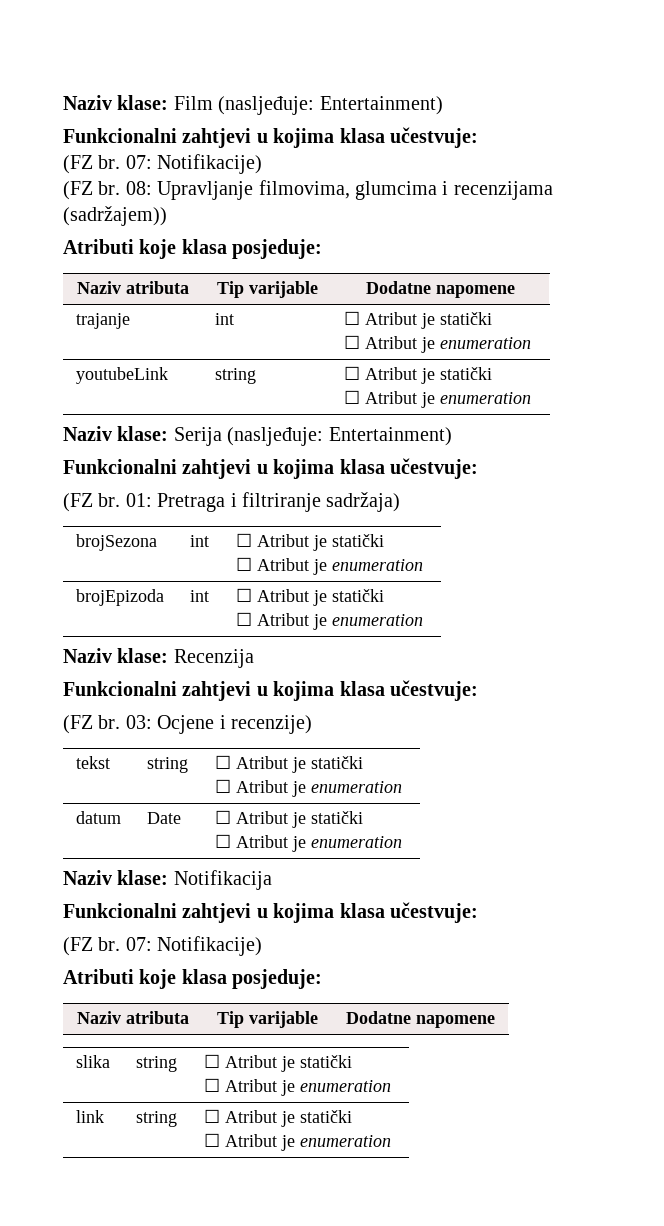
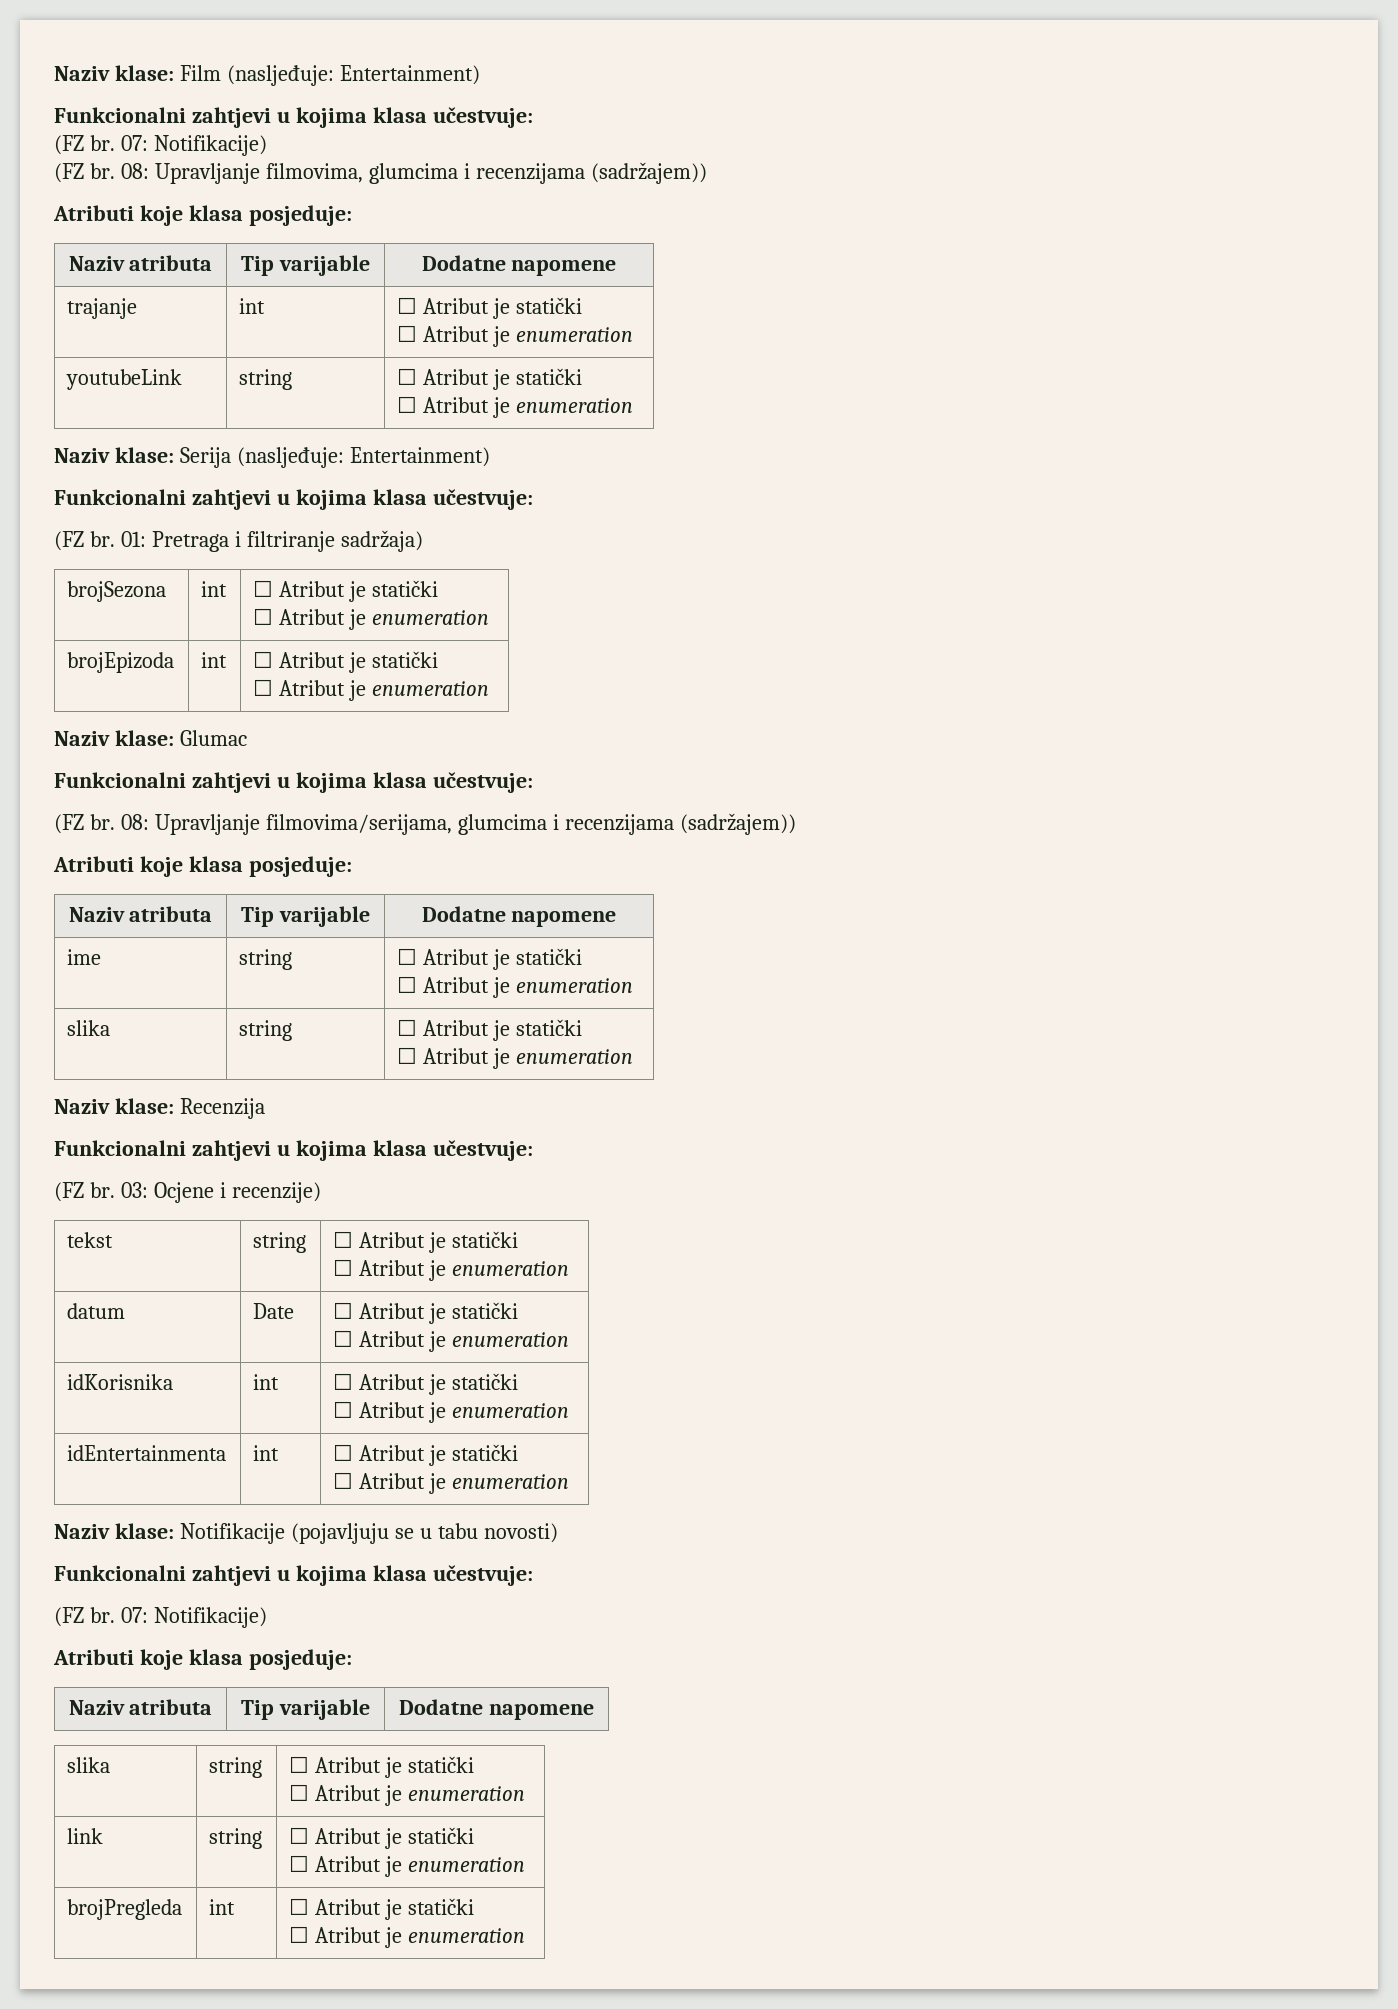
(423, 620) none -> [54,730,247,746] [54,772,533,793] [54,813,796,835] [53,856,352,877] [68,906,213,922] [241,906,370,927] [421,906,617,927] [67,949,102,965] [239,949,293,970] [397,948,582,970] [397,976,633,998] [67,1020,111,1036] [239,1020,293,1041] [397,1019,582,1041] [397,1047,633,1069] // Naziv klase: Glumac // Funkcionalni zahtjevi u kojima klasa učestvuje: // (FZ br. 08: Upravljanje filmovima/serijama, glumcima i recenzijama (sadržajem)) // Atributi koje klasa posjeduje: // Naziv atributa | Tip varijable | Dodatne napomene // ime | string | ☐ Atribut je statički // ☐ Atribut je enumeration // slika | string | ☐ Atribut je statički // ☐ Atribut je enumeration
[63,870,272,890] // Naziv klase: Notifikacija -> [67,1374,174,1390] [253,1374,280,1390] [333,1373,518,1395] [333,1401,569,1423] [67,1445,227,1461] [253,1445,280,1461] [333,1444,518,1466] [333,1472,569,1494] [54,1523,558,1544] // idKorisnika | int | ☐ Atribut je statički // ☐ Atribut je enumeration // idEntertainmenta | int | ☐ Atribut je statički // ☐ Atribut je enumeration // Naziv klase: Notifikacije (pojavljuju se u tabu novosti)
(391, 1141) none -> [67,1899,183,1920] [209,1899,236,1915] [289,1898,474,1920] [289,1926,525,1948] // brojPregleda | int | ☐ Atribut je statički // ☐ Atribut je enumeration

